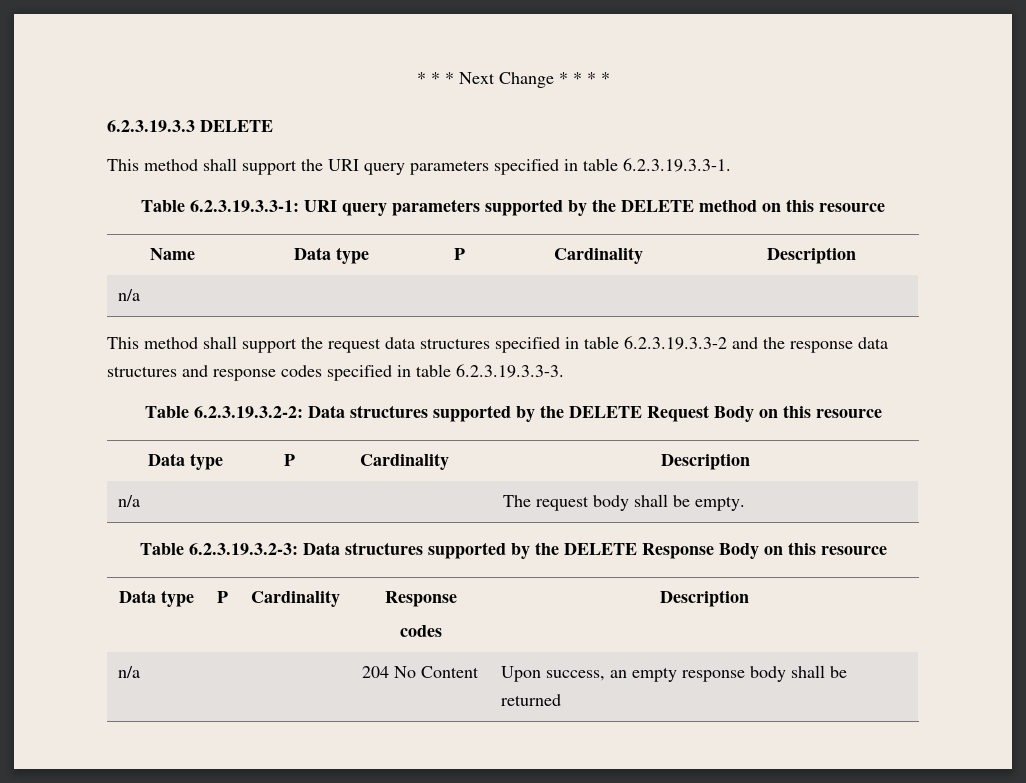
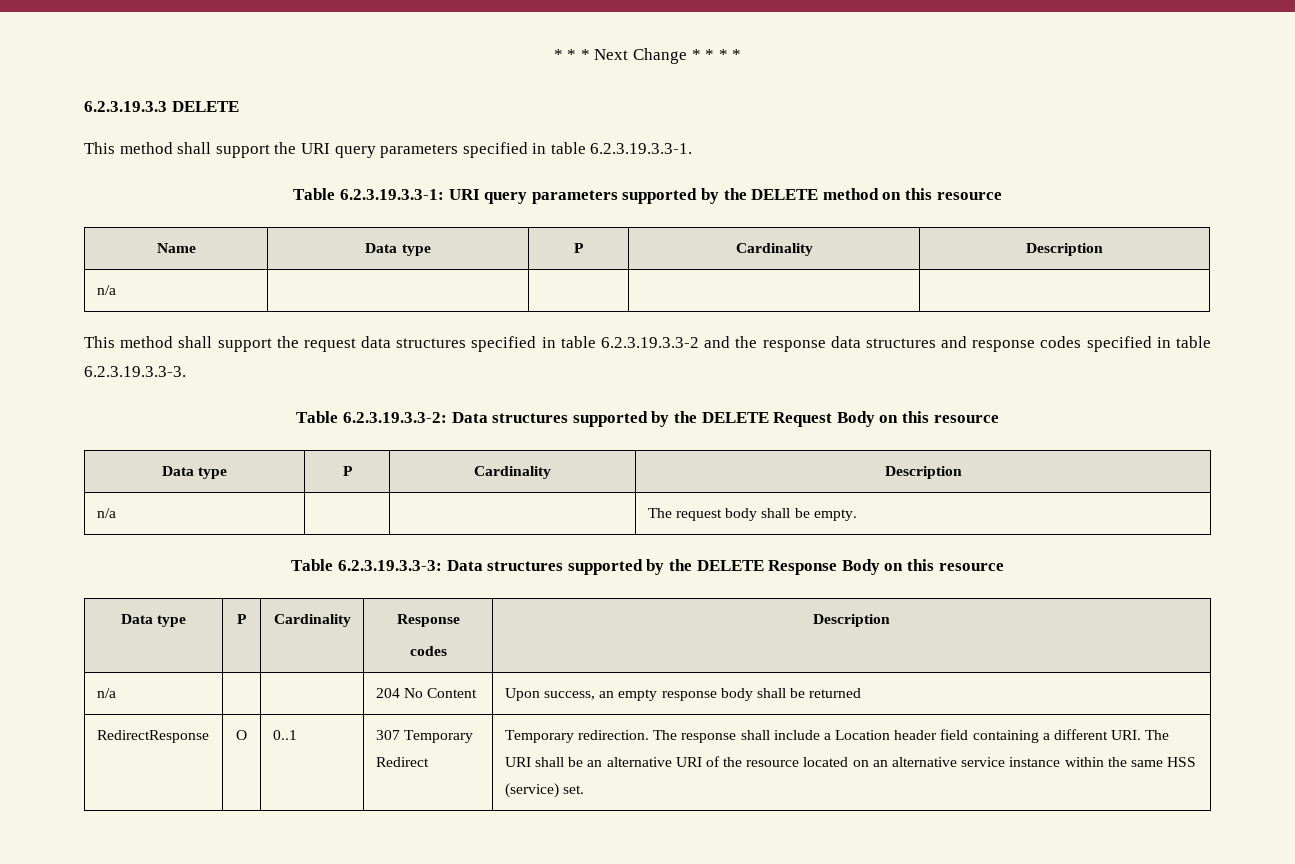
[193,406,303,418] 6.2.3.19.3.2-2: -> [343,412,448,423] 6.2.3.19.3.3-2:
[188,543,298,555] 6.2.3.19.3.2-3: -> [338,560,443,571] 6.2.3.19.3.3-3:
(562, 700) none -> [96,730,209,743] [236,730,247,740] [272,730,297,740] [375,730,473,743] [375,757,429,767] [504,729,1170,743] [504,756,1197,767] [504,783,584,798] // RedirectResponse | O | 0..1 | 307 Temporary Redirect | Temporary redirection. The response shall include a Location header field containing a different URI. The URI shall be an alternative URI of the resource located on an alternative service instance within the same HSS (service) set.

